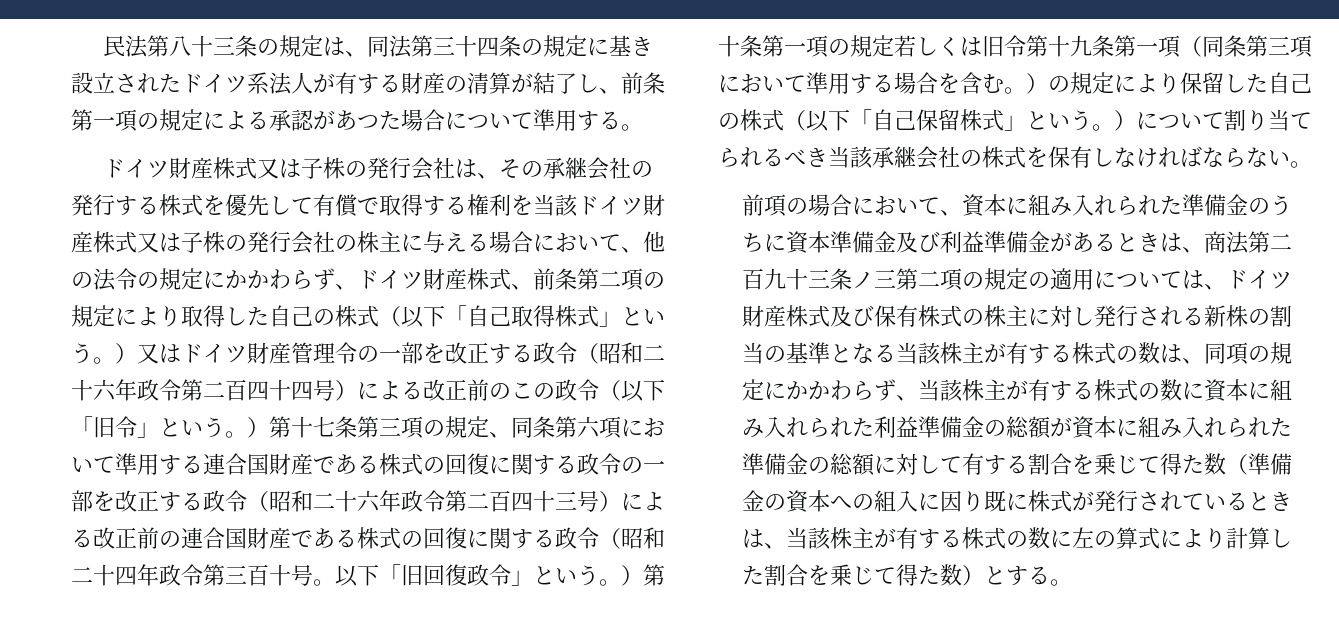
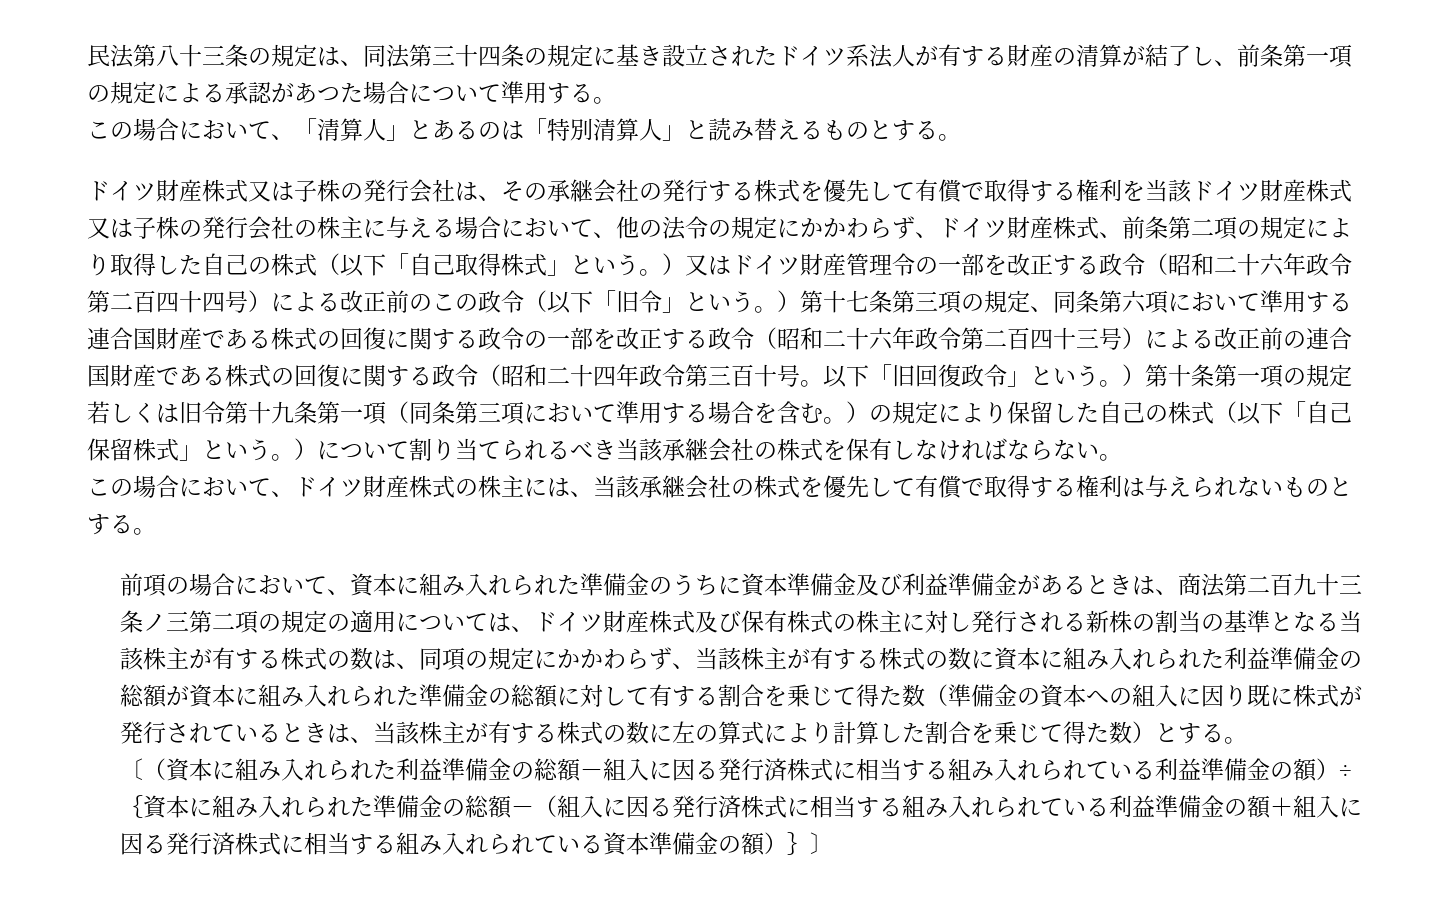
(643, 127) none -> [87,118,961,141] // この場合において、「清算人」とあるのは「特別清算人」と読み替えるものとする。
(1312, 164) none -> [87,475,1352,499] [87,514,156,535] // この場合において、ドイツ財産株式の株主には、当該承継会社の株式を優先して有償で取得する権利は与えられないものとする。
(1073, 582) none -> [119,758,1352,782] [119,795,1362,819] [119,832,833,856] // 〔（資本に組み入れられた利益準備金の総額－組入に因る発行済株式に相当する組み入れられている利益準備金の額）÷｛資本に組み入れられた準備金の総額－（組入に因る発行済株式に相当する組み入れられている利益準備金の額＋組入に因る発行済株式に相当する組み入れられている資本準備金の額）｝〕

